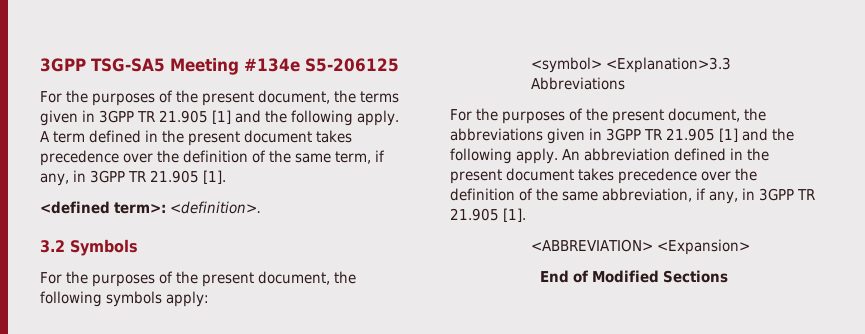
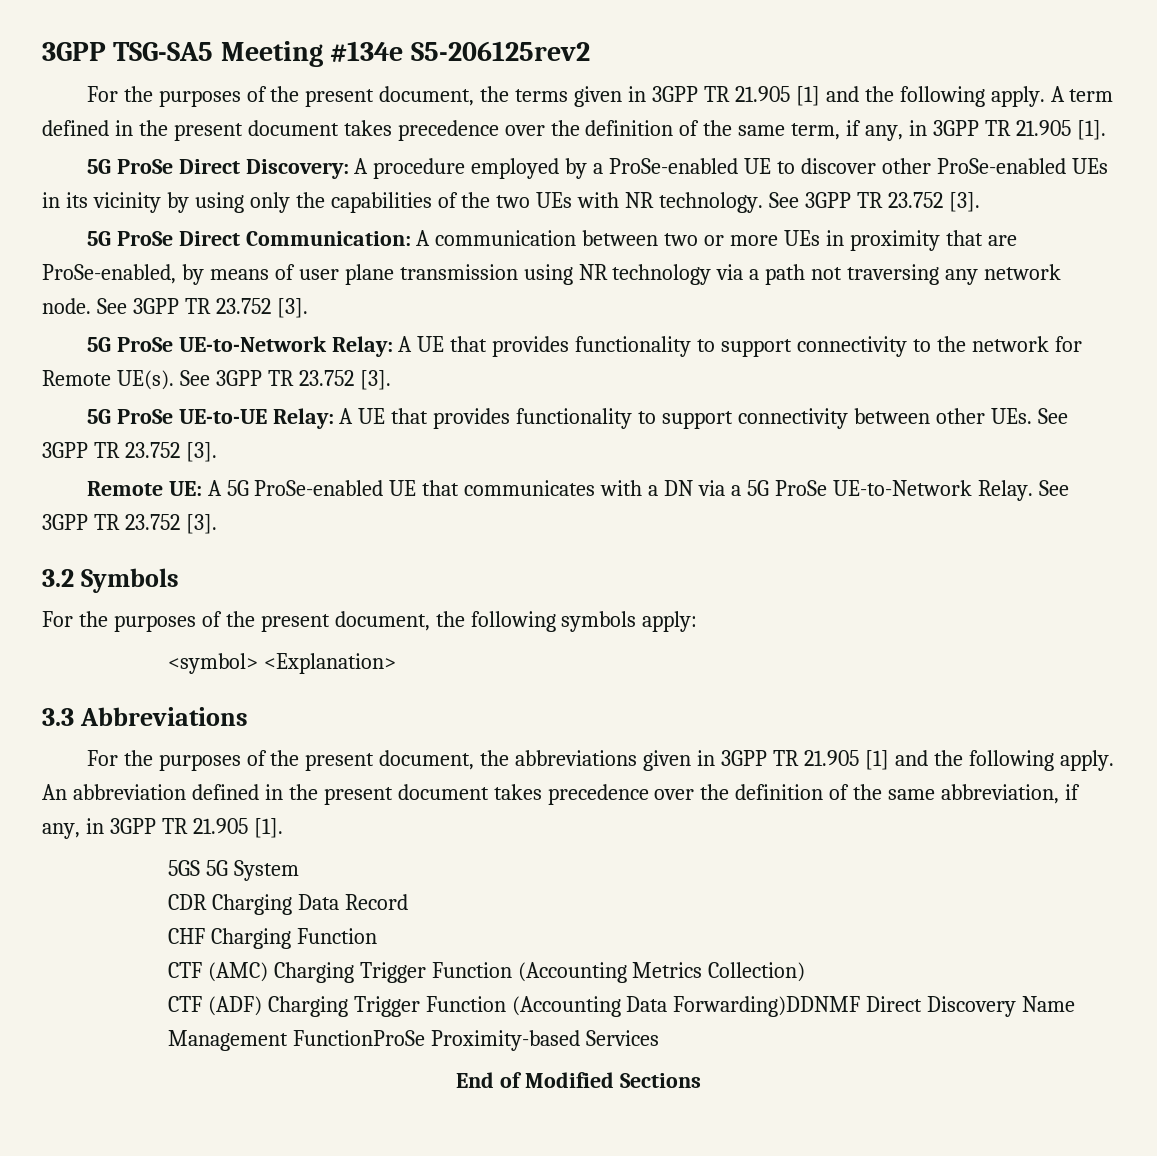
[305,58,399,72] S5-206125 -> [410,41,590,61] S5-206125rev2
[40,201,261,214] <defined term>: <definition>. -> [86,158,1108,179] [42,192,980,213] [86,230,1017,251] [42,264,1062,285] [42,298,308,318] [86,336,1082,357] [42,370,391,390] [86,408,1068,429] [42,442,217,462] [86,480,1069,501] [42,514,217,534] 5G ProSe Direct Discovery: A procedure employed by a ProSe-enabled UE to discover other ProSe-enabled UEs in its vicinity by using only the capabilities of the two UEs with NR technology. See 3GPP TR 23.752 [3]. // 5G ProSe Direct Communication: A communication between two or more UEs in proximity that are ProSe-enabled, by means of user plane transmission using NR technology via a path not traversing any network node. See 3GPP TR 23.752 [3]. // 5G ProSe UE-to-Network Relay: A UE that provides functionality to support connectivity to the network for Remote UE(s). See 3GPP TR 23.752 [3]. // 5G ProSe UE-to-UE Relay: A UE that provides functionality to support connectivity between other UEs. See 3GPP TR 23.752 [3]. // Remote UE: A 5G ProSe-enabled UE that communicates with a DN via a 5G ProSe UE-to-Network Relay. See 3GPP TR 23.752 [3].
[605,57,731,73] <Explanation>3.3 -> [263,653,396,674] [42,708,74,726] <Explanation> // 3.3
[530,239,750,255] <ABBREVIATION> <Expansion> -> [167,860,299,881] [167,894,408,915] [167,928,377,949] [167,962,806,983] [167,996,1076,1017] [167,1030,659,1051] 5GS 5G System // CDR Charging Data Record // CHF Charging Function // CTF (AMC) Charging Trigger Function (Accounting Metrics Collection) // CTF (ADF) Charging Trigger Function (Accounting Data Forwarding)DDNMF Direct Discovery Name Management FunctionProSe Proximity-based Services

